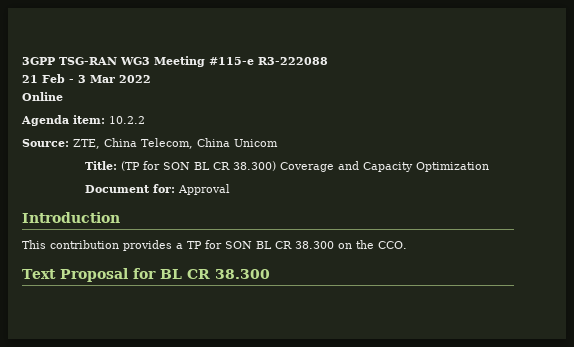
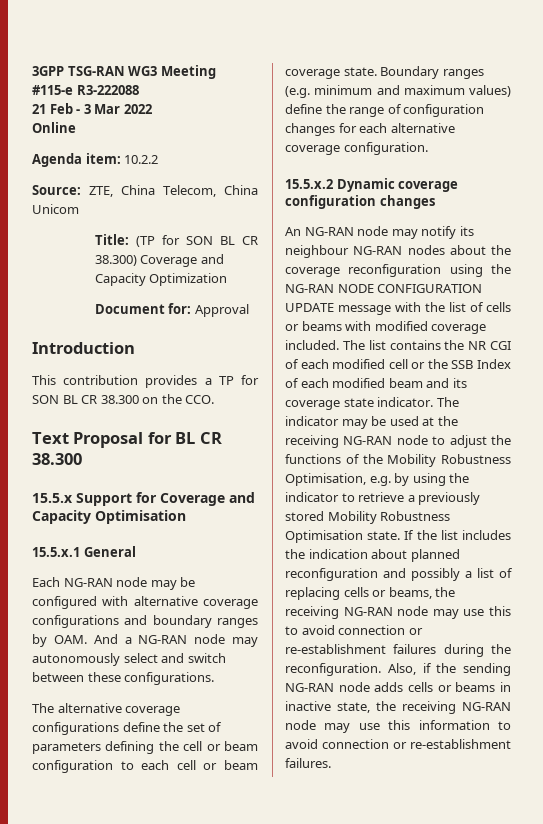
(270, 274) none -> [32,492,255,506] [32,510,186,524] [32,546,136,557] [32,577,196,590] [32,596,258,609] [32,615,258,628] [32,634,258,647] [32,653,226,666] [32,672,215,685] [32,703,181,716] [32,722,223,735] [32,741,258,754] [32,760,258,773] [285,66,484,79] [285,85,511,98] [285,104,485,117] [285,123,455,136] [285,142,428,155] [285,178,459,192] [285,195,435,209] [285,226,474,239] [285,245,511,258] [285,264,511,277] [285,284,483,293] [285,302,511,315] [285,321,487,334] [285,340,511,350] [285,359,511,369] [285,378,467,388] [285,397,459,410] [285,416,458,429] [285,435,511,448] [285,454,511,467] [285,473,470,486] [285,492,481,505] [285,511,451,524] [285,530,511,543] [285,549,460,562] [285,568,513,581] [285,587,456,600] [285,606,511,619] [285,625,423,635] [285,644,511,657] [285,663,511,676] [285,682,511,692] [285,701,511,714] [285,720,511,733] [285,739,511,749] [285,758,331,768] // 15.5.x Support for Coverage and Capacity Optimisation // 15.5.x.1 General // Each NG-RAN node may be configured with alternative coverage configurations and boundary ranges by OAM. And a NG-RAN node may autonomously select and switch between these configurations. // The alternative coverage configurations define the set of parameters defining the cell or beam configuration to each cell or beam coverage state. Boundary ranges (e.g. minimum and maximum values) define the range of configuration changes for each alternative coverage configuration. // 15.5.x.2 Dynamic coverage configuration changes // An NG-RAN node may notify its neighbour NG-RAN nodes about the coverage reconfiguration using the NG-RAN NODE CONFIGURATION UPDATE message with the list of cells or beams with modified coverage included. The list contains the NR CGI of each modified cell or the SSB Index of each modified beam and its coverage state indicator. The indicator may be used at the receiving NG-RAN node to adjust the functions of the Mobility Robustness Optimisation, e.g. by using the indicator to retrieve a previously stored Mobility Robustness Optimisation state. If the list includes the indication about planned reconfiguration and possibly a list of replacing cells or beams, the receiving NG-RAN node may use this to avoid connection or re-establishment failures during the reconfiguration. Also, if the sending NG-RAN node adds cells or beams in inactive state, the receiving NG-RAN node may use this information to avoid connection or re-establishment failures.

